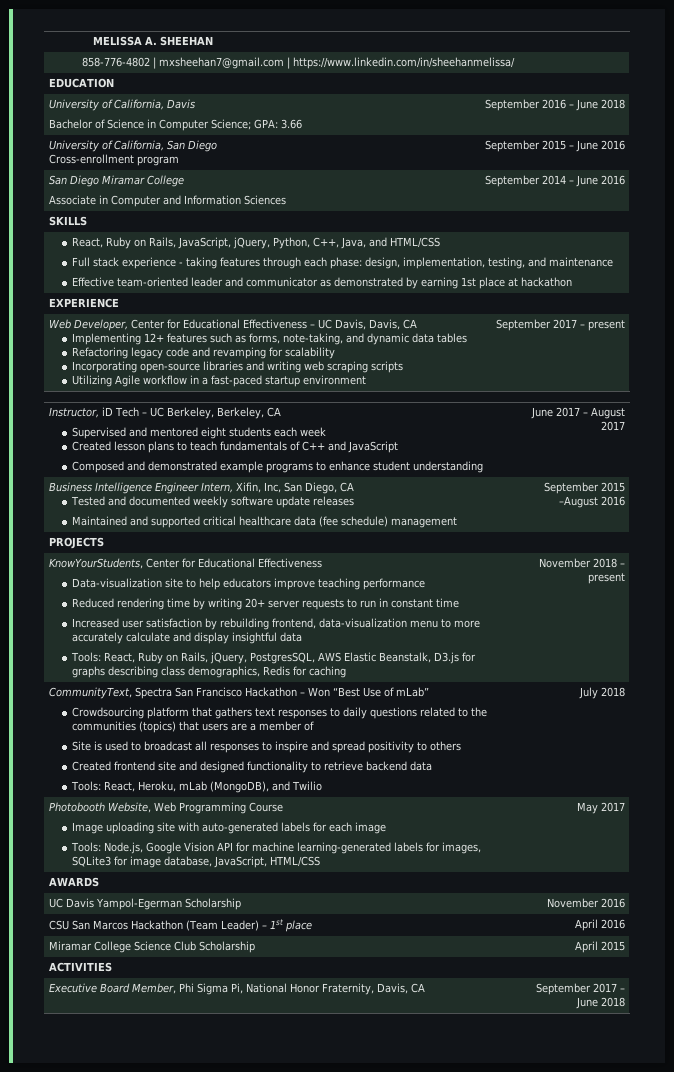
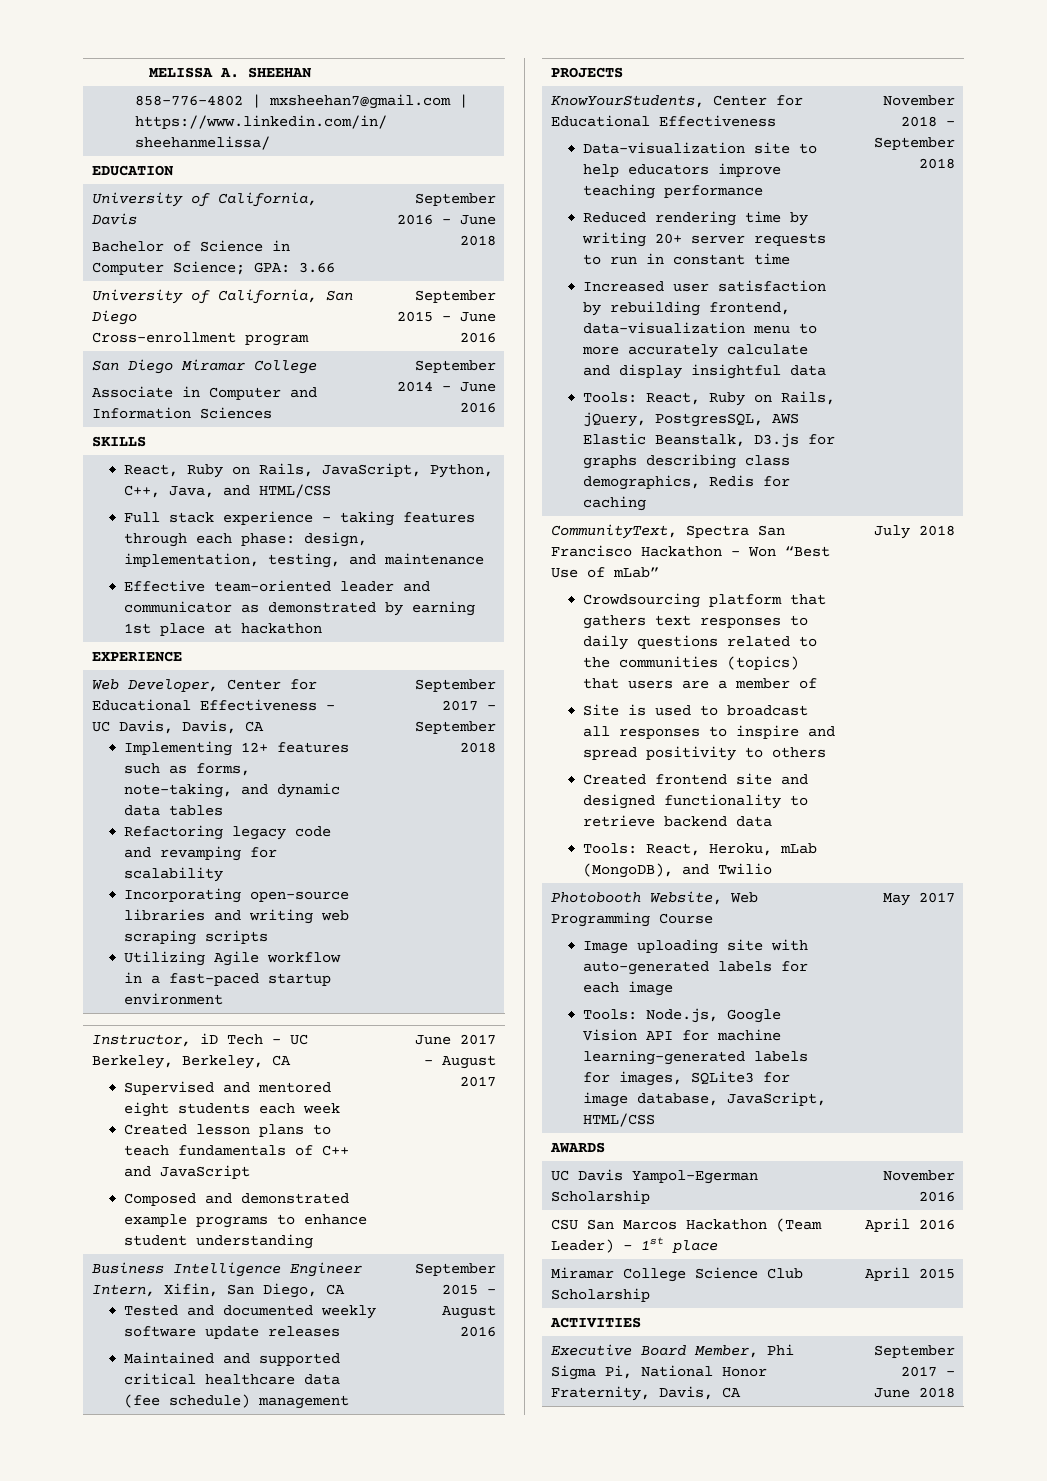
[232,237,270,249] jQuery, -> (421, 470) none
[588,320,626,331] present -> [414,721,496,734] [459,742,496,753] September 2018
[263,482,281,493] Inc, -> (219, 1290) none
[559,496,599,508] –August -> [486,1289,496,1294] [441,1305,496,1319] – August
[588,573,626,584] present -> [873,137,955,150] [918,158,955,169] September 2018

